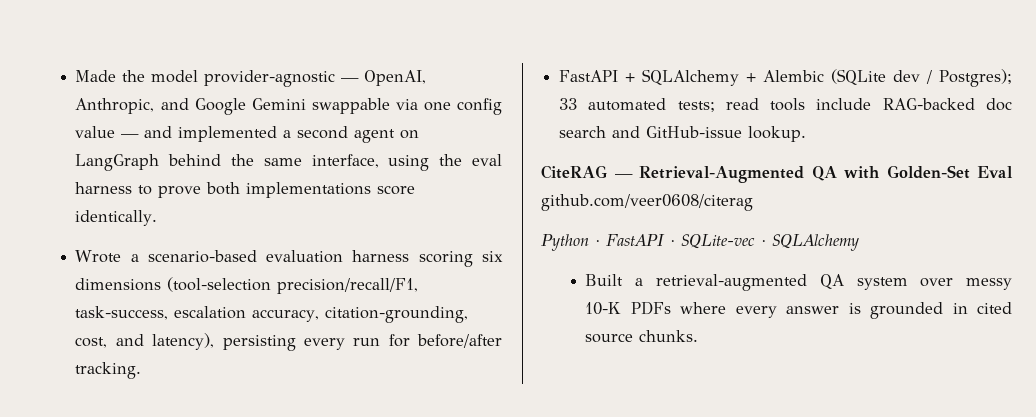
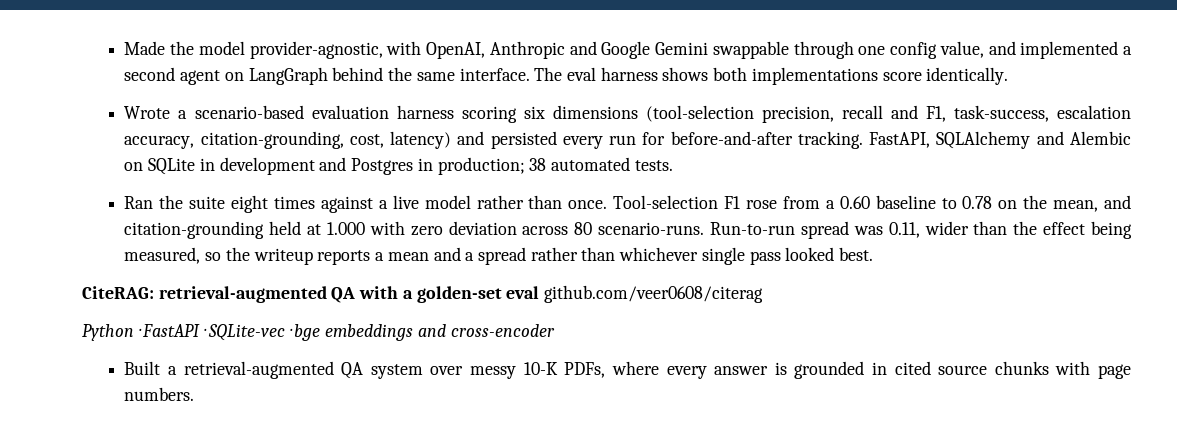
[204,70,427,87] [75,98,155,114] provider-agnostic — OpenAI, Anthropic, -> [249,41,565,59] provider-agnostic, with OpenAI, Anthropic
[395,99,418,110] via -> [793,41,854,59] through
[75,126,140,138] value — -> [939,41,984,58] value,
[311,154,503,171] [75,182,202,198] interface, using the eval harness to prove -> [459,67,709,81] interface. The eval harness shows
[277,278,419,294] precision/recall/F1, -> [761,105,946,123] precision, recall and F1,
[115,333,296,351] and latency), persisting -> [390,131,557,149] latency) and persisted
[417,334,503,348] before/after -> [670,131,793,145] before-and-after
[559,69,1012,87] [559,98,1012,112] [559,126,807,142] [541,165,1013,183] // FastAPI + SQLAlchemy + Alembic (SQLite dev / Postgres); 33 automated tests; read tools include RAG-backed doc search and GitHub-issue lookup. // CiteRAG — Retrieval-Augmented QA with Golden-Set Eval -> [869,131,1131,149] [124,157,673,175] [124,195,1131,213] [124,221,1132,239] [124,247,874,265] [82,286,540,303] FastAPI, SQLAlchemy and Alembic on SQLite in development and Postgres in production; 38 automated tests. // Ran the suite eight times against a live model rather than once. Tool-selection F1 rose from a 0.60 baseline to 0.78 on the mean, and citation-grounding held at 1.000 with zero deviation across 80 scenario-runs. Run-to-run spread was 0.11, wider than the effect being measured, so the writeup reports a mean and a spread rather than whichever single pass looked best. // CiteRAG: retrieval-augmented QA with a golden-set eval
[772,234,859,251] SQLAlchemy -> [294,324,555,341] bge embeddings and cross-encoder
[630,301,671,315] PDFs -> [564,362,606,378] PDFs,
[639,330,699,342] chunks. -> [994,361,1132,379] [124,387,195,401] chunks with page numbers.

